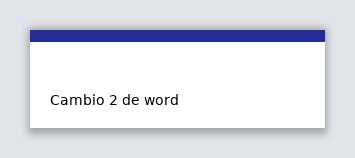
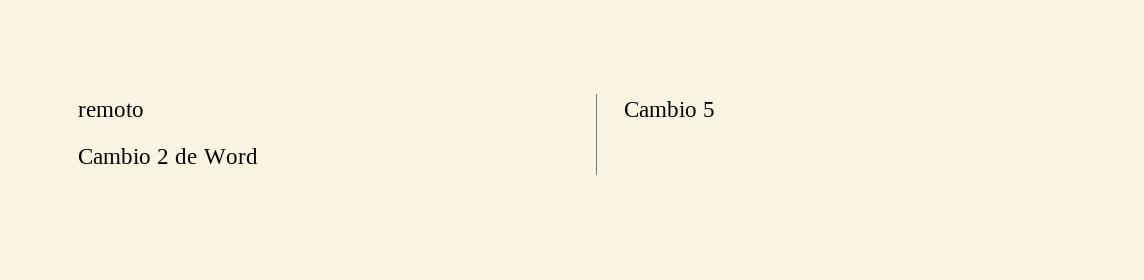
(50, 99) none -> [78,103,144,117] remoto //
[144,94,179,105] word -> [203,148,258,164] [624,101,716,117] Word // Cambio 5

